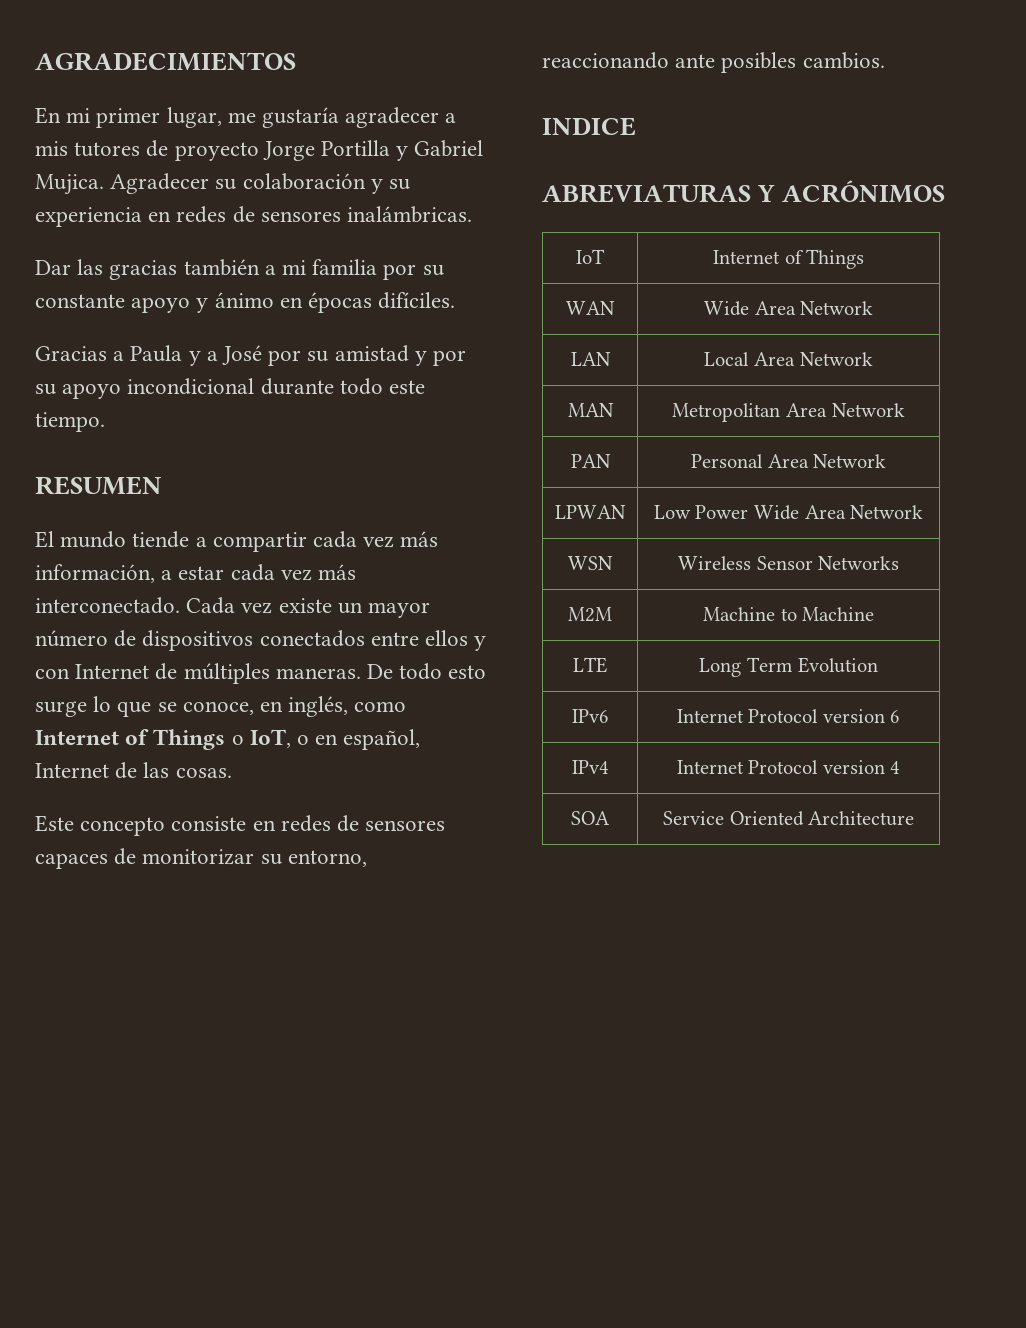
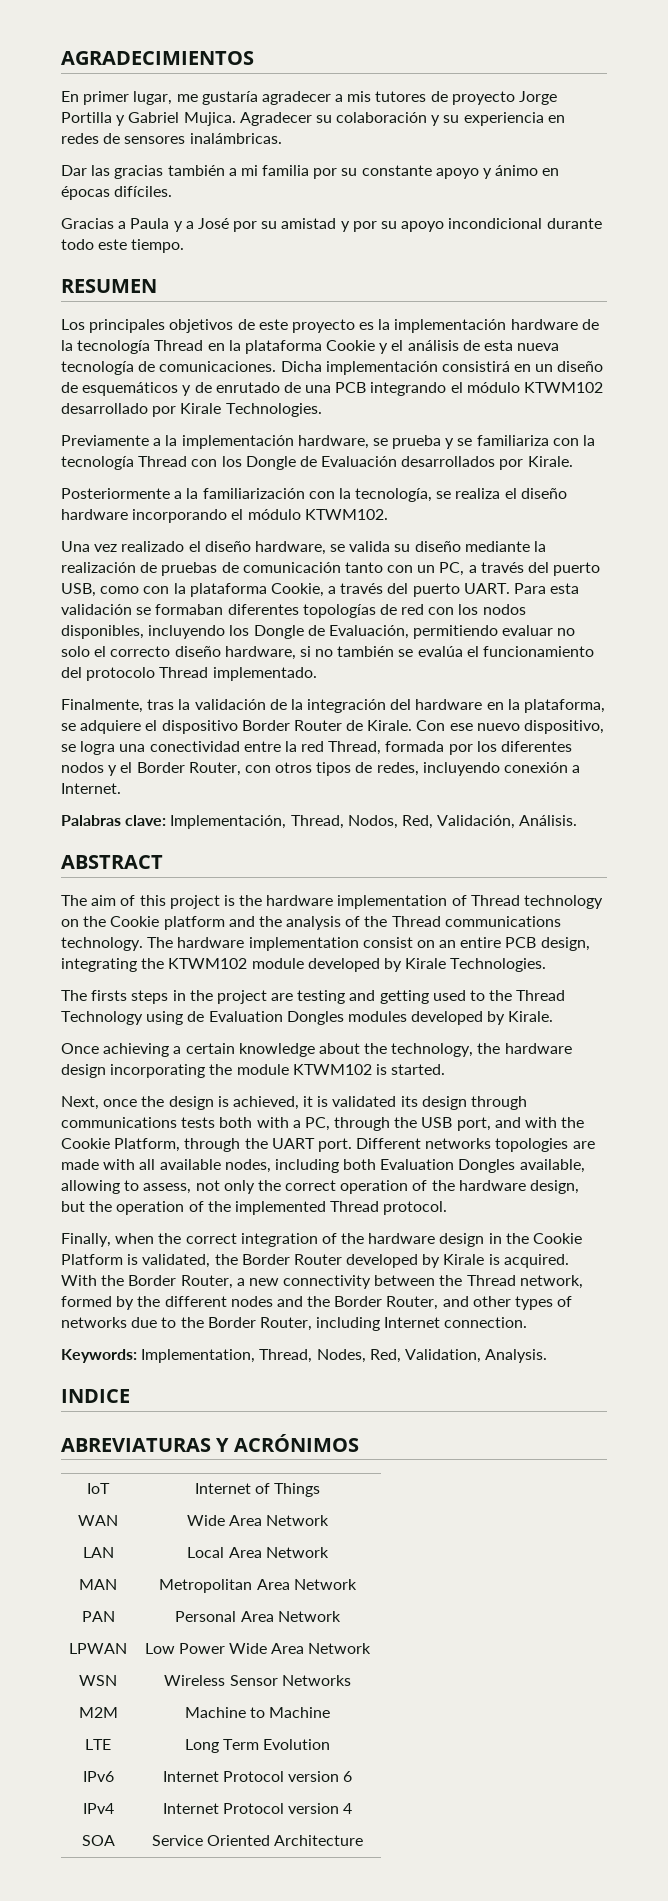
[66,108,91,123] mi -> (79, 96) none
[35,531,439,552] [35,564,357,583] [35,597,431,618] [35,630,487,651] [35,663,487,684] [35,696,407,717] [35,729,421,750] [35,762,232,779] [35,815,446,836] [35,848,367,869] [542,52,885,73] El mundo tiende a compartir cada vez más información, a estar cada vez más interconectado. Cada vez existe un mayor número de dispositivos conectados entre ellos y con Internet de múltiples maneras. De todo esto surge lo que se conoce, en inglés, como Internet of Things o IoT, o en español, Internet de las cosas. // Este concepto consiste en redes de sensores capaces de monitorizar su entorno, reaccionando ante posibles cambios. -> [61,319,599,333] [61,340,560,354] [61,361,604,375] [61,382,604,396] [61,403,322,417] [61,435,596,449] [61,456,573,470] [61,488,567,502] [61,509,388,523] [61,541,547,555] [61,562,601,576] [61,583,580,597] [61,604,526,618] [61,625,576,639] [61,646,595,660] [61,667,317,681] [61,699,606,713] [61,720,605,734] [61,741,573,755] [61,762,581,776] [61,783,121,794] [61,815,578,829] [61,855,163,869] [61,895,604,909] [61,916,561,930] [61,937,590,951] [61,958,547,972] [61,990,566,1004] [61,1011,554,1025] [61,1043,572,1057] [61,1064,446,1078] [61,1096,528,1110] [61,1117,585,1131] [61,1138,595,1152] [61,1159,585,1173] [61,1180,580,1194] [61,1201,448,1215] [61,1233,583,1247] [61,1254,569,1268] [61,1275,583,1289] [61,1296,573,1310] [61,1317,528,1331] [61,1349,548,1363] Los principales objetivos de este proyecto es la implementación hardware de la tecnología Thread en la plataforma Cookie y el análisis de esta nueva tecnología de comunicaciones. Dicha implementación consistirá en un diseño de esquemáticos y de enrutado de una PCB integrando el módulo KTWM102 desarrollado por Kirale Technologies. // Previamente a la implementación hardware, se prueba y se familiariza con la tecnología Thread con los Dongle de Evaluación desarrollados por Kirale. // Posteriormente a la familiarización con la tecnología, se realiza el diseño hardware incorporando el módulo KTWM102. // Una vez realizado el diseño hardware, se valida su diseño mediante la realización de pruebas de comunicación tanto con un PC, a través del puerto USB, como con la plataforma Cookie, a través del puerto UART. Para esta validación se formaban diferentes topologías de red con los nodos disponibles, incluyendo los Dongle de Evaluación, permitiendo evaluar no solo el correcto diseño hardware, si no también se evalúa el funcionamiento del protocolo Thread implementado. // Finalmente, tras la validación de la integración del hardware en la plataforma, se adquiere el dispositivo Border Router de Kirale. Con ese nuevo dispositivo, se logra una conectividad entre la red Thread, formada por los diferentes nodos y el Border Router, con otros tipos de redes, incluyendo conexión a Internet. // Palabras clave: Implementación, Thread, Nodos, Red, Validación, Análisis. // ABSTRACT // The aim of this project is the hardware implementation of Thread technology on the Cookie platform and the analysis of the Thread communications technology. The hardware implementation consist on an entire PCB design, integrating the KTWM102 module developed by Kirale Technologies. // The firsts steps in the project are testing and getting used to the Thread Technology using de Evaluation Dongles modules developed by Kirale. // Once achieving a certain knowledge about the technology, the hardware design incorporating the module KTWM102 is started. // Next, once the design is achieved, it is validated its design through communications tests both with a PC, through the USB port, and with the Cookie Platform, through the UART port. Different networks topologies are made with all available nodes, including both Evaluation Dongles available, allowing to assess, not only the correct operation of the hardware design, but the operation of the implemented Thread protocol. // Finally, when the correct integration of the hardware design in the Cookie Platform is validated, the Border Router developed by Kirale is acquired. With the Border Router, a new connectivity between the Thread network, formed by the different nodes and the Border Router, and other types of networks due to the Border Router, including Internet connection. // Keywords: Implementation, Thread, Nodes, Red, Validation, Analysis.

